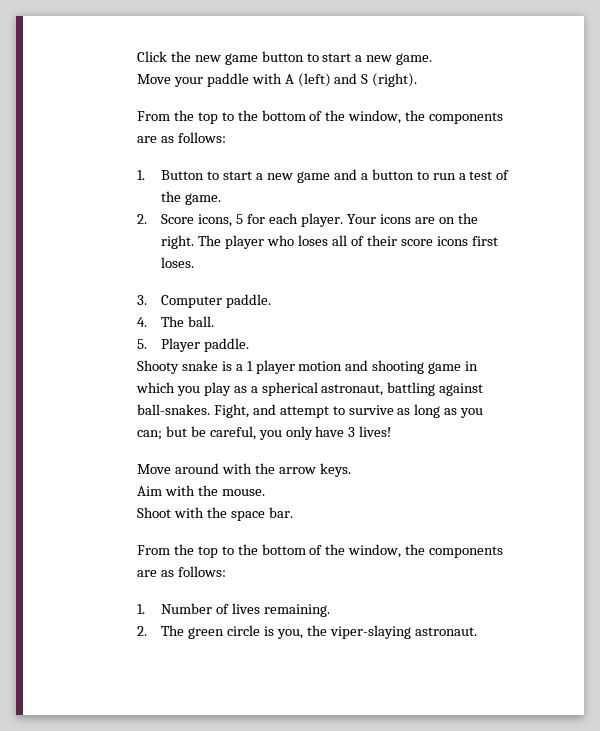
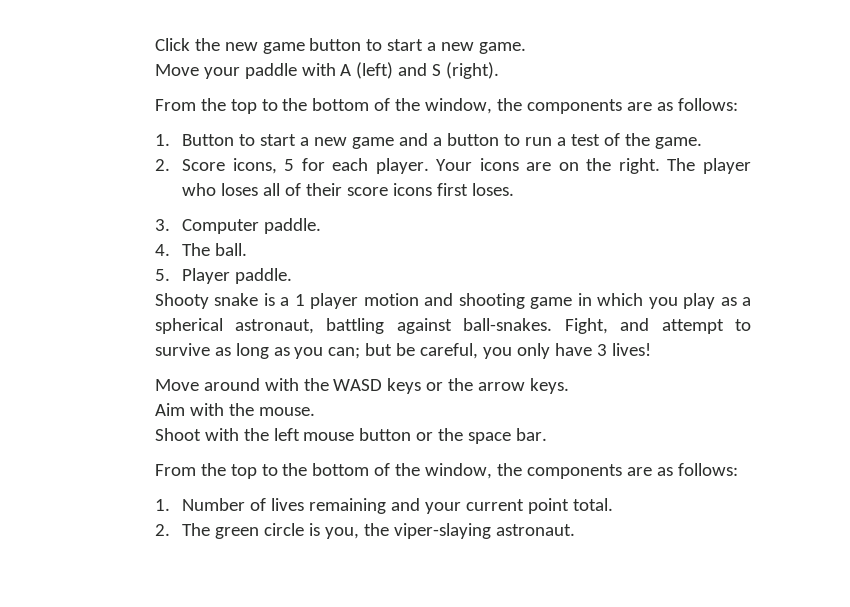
(275, 468) none -> [333,378,474,394] WASD keys or the
(227, 512) none -> [273,428,464,441] left mouse button or the
[264,604,331,617] remaining. -> [309,498,614,514] remaining and your current point total.

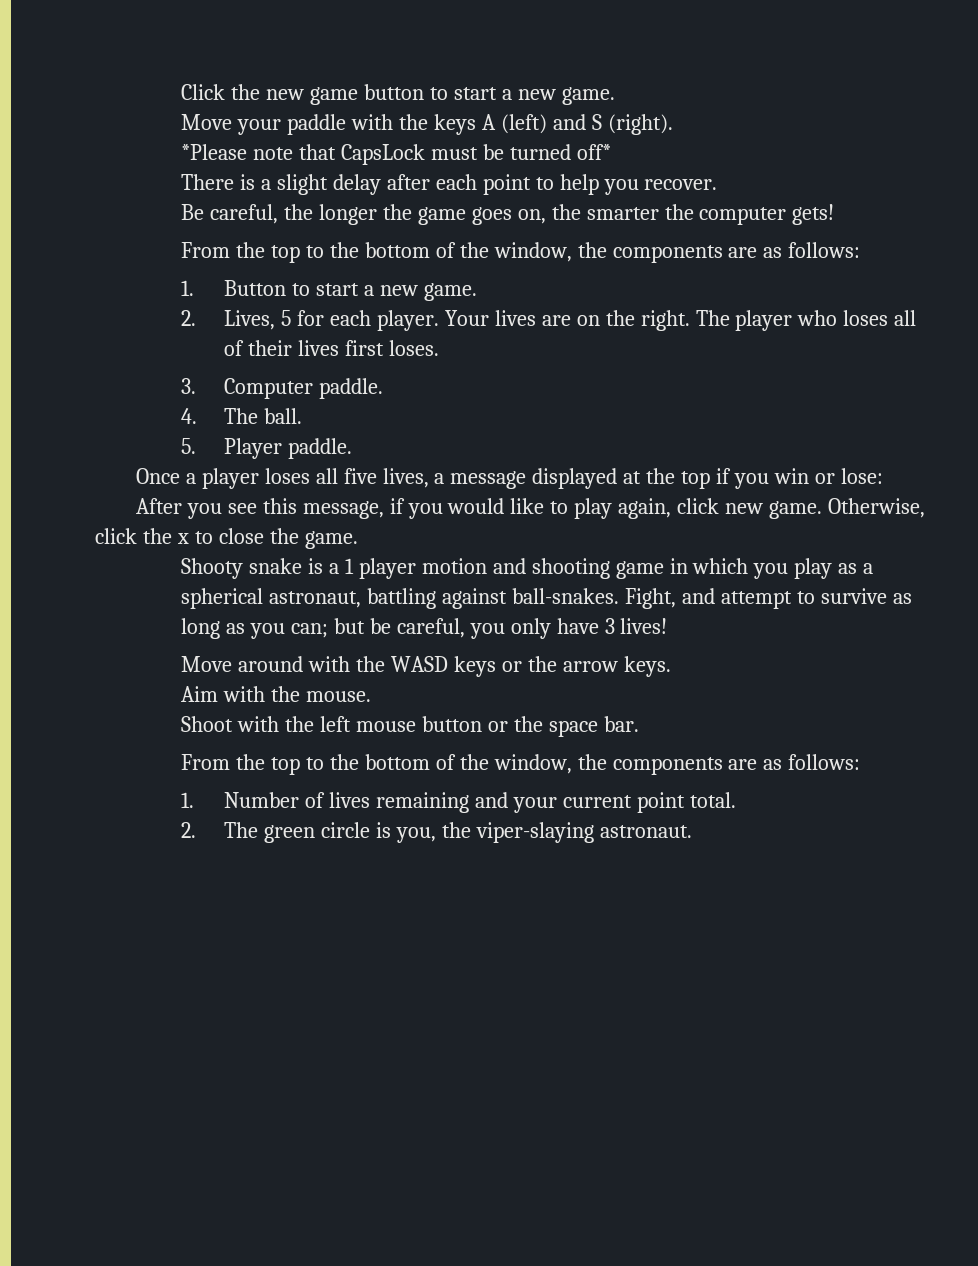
(336, 69) none -> [398,114,476,135] the keys
(500, 70) none -> [181,144,611,165] [181,174,718,195] [181,204,835,225] // *Please note that CapsLock must be turned off* // There is a slight delay after each point to help you recover. // Be careful, the longer the game goes on, the smarter the computer gets!
[352,133,651,149] game and a button to run a test of the -> (418, 290) none
[182,158,277,174] Score icons, -> [224,310,276,330] Lives,
[479,158,519,171] icons -> [494,310,536,326] lives
[347,183,433,196] score icons -> [298,340,340,356] lives
(293, 276) none -> [135,468,883,489] [135,498,925,519] [95,528,358,549] // Once a player loses all five lives, a message displayed at the top if you win or lose: // After you see this message, if you would like to play again, click new game. Otherwise, click the x to close the game.

